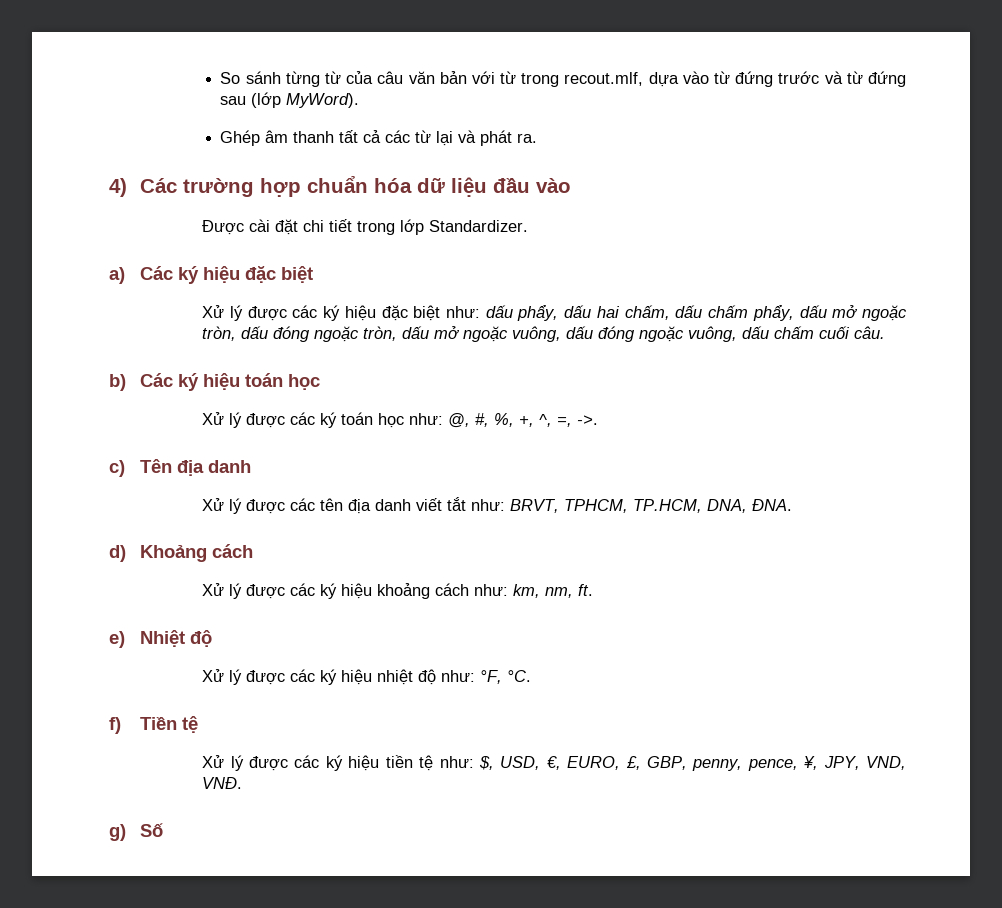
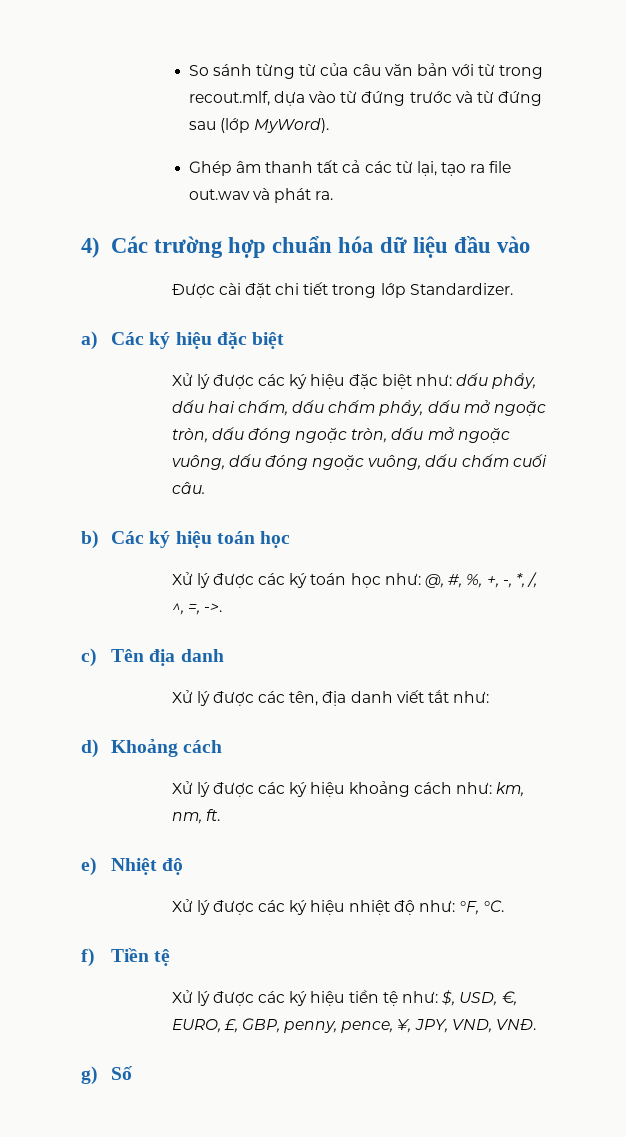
[436,131,454,146] lại -> [416,161,512,176] [188,189,250,200] lại, tạo ra file out.wav
(535, 421) none -> [502,572,538,588] -, *, /,
[320,498,344,511] tên -> [289,691,319,706] tên,
[510,499,793,513] BRVT, TPHCM, TP.HCM, DNA, ĐNA. -> (490, 697) none

